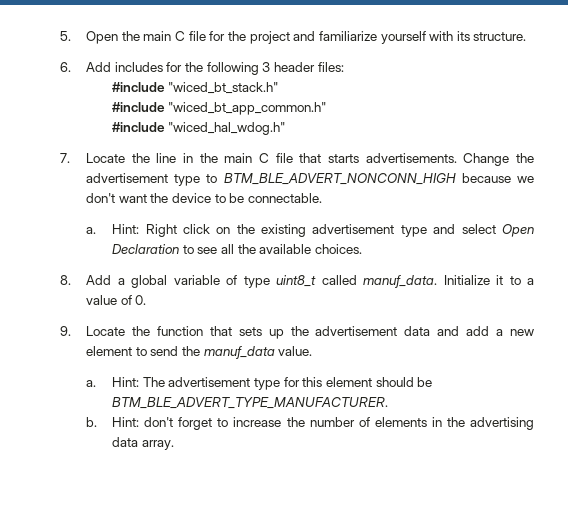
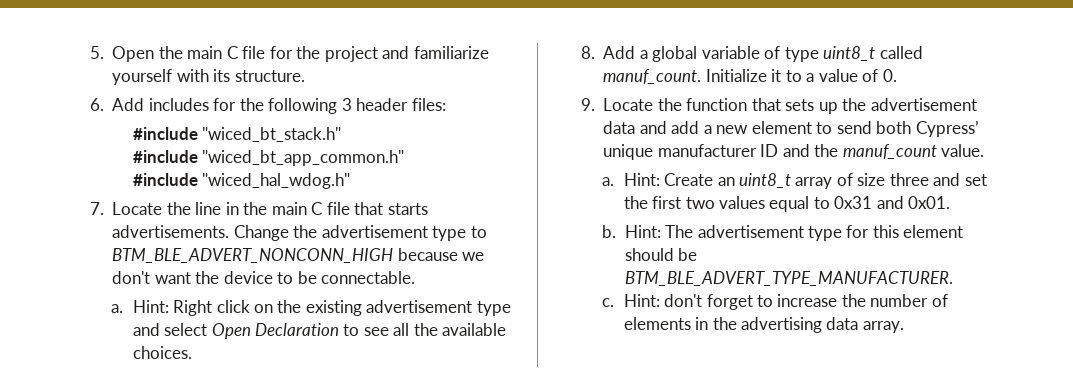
[363,275,438,288] manuf_data. -> [603,69,702,84] manuf_count.
[182,346,313,359] [86,380,97,387] the manuf_data value. // a. -> [876,120,979,137] [603,144,985,160] [602,173,987,189] [623,196,951,212] [602,225,617,238] both Cypress’ unique manufacturer ID and the manuf_count value. // a. Hint: Create an uint8_t array of size three and set the first two values equal to 0x31 and 0x01. // b.
[86,417,98,427] b. -> [602,298,615,307] c.

